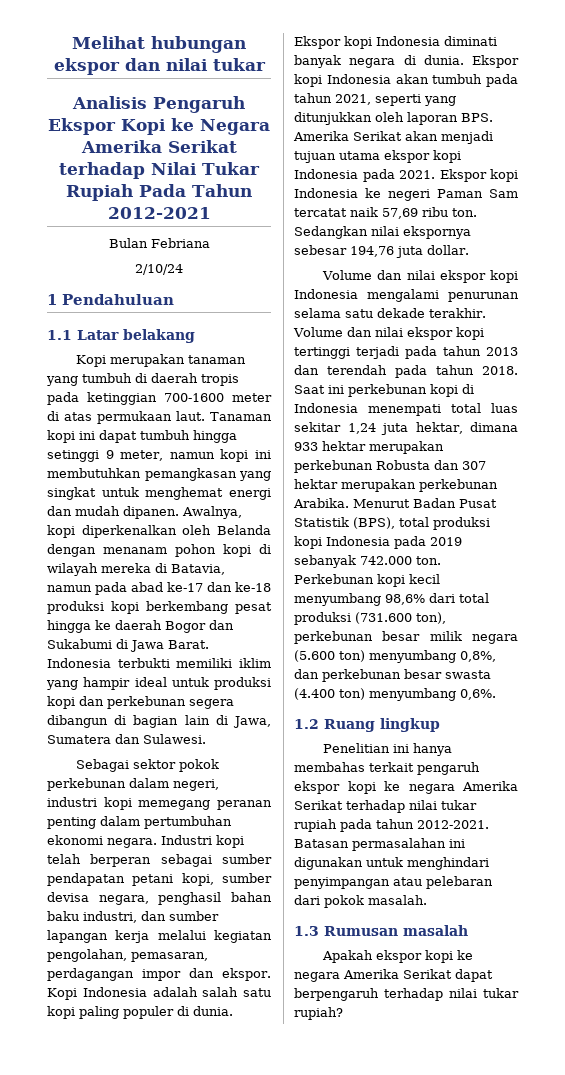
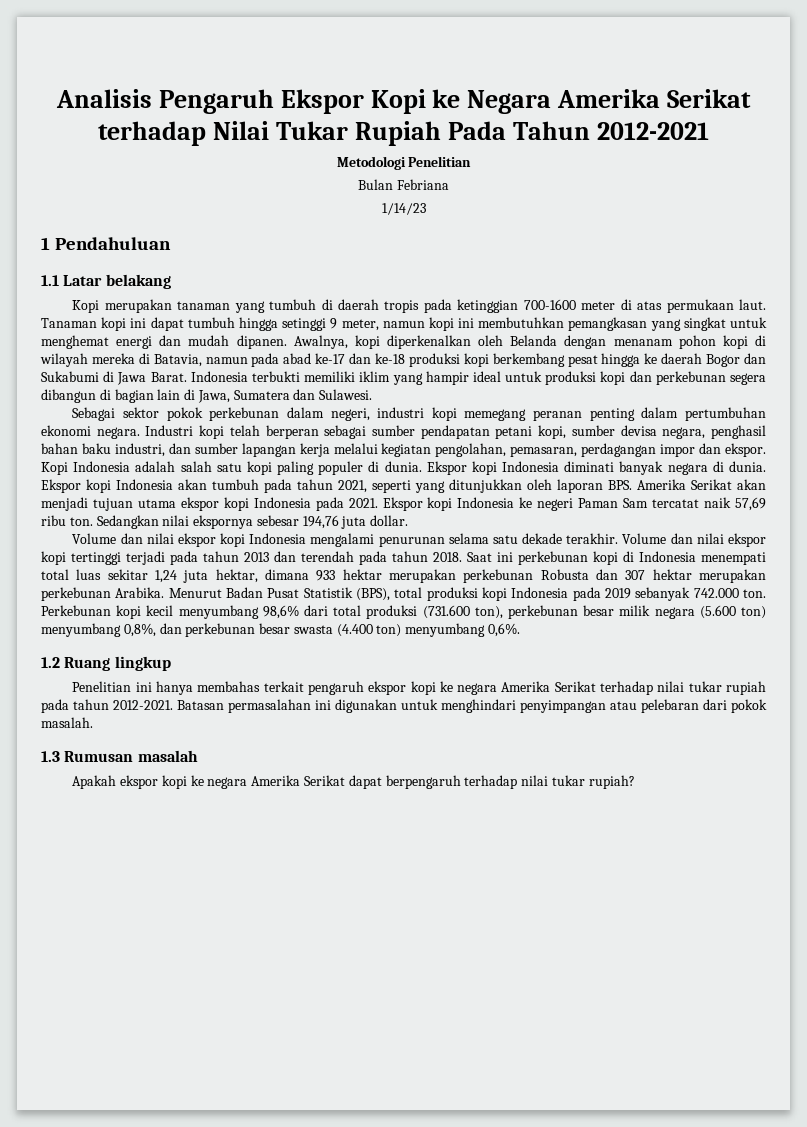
[72,36,246,53] [53,58,266,75] Melihat hubungan ekspor dan nilai tukar // -> (55, 98) none
(211, 213) none -> [336,156,472,170] // Metodologi Penelitian
[135,264,183,275] 2/10/24 -> [381,203,426,215] 1/14/23

